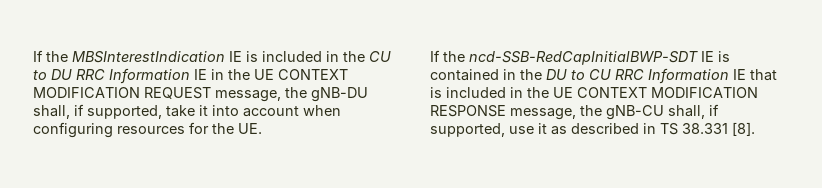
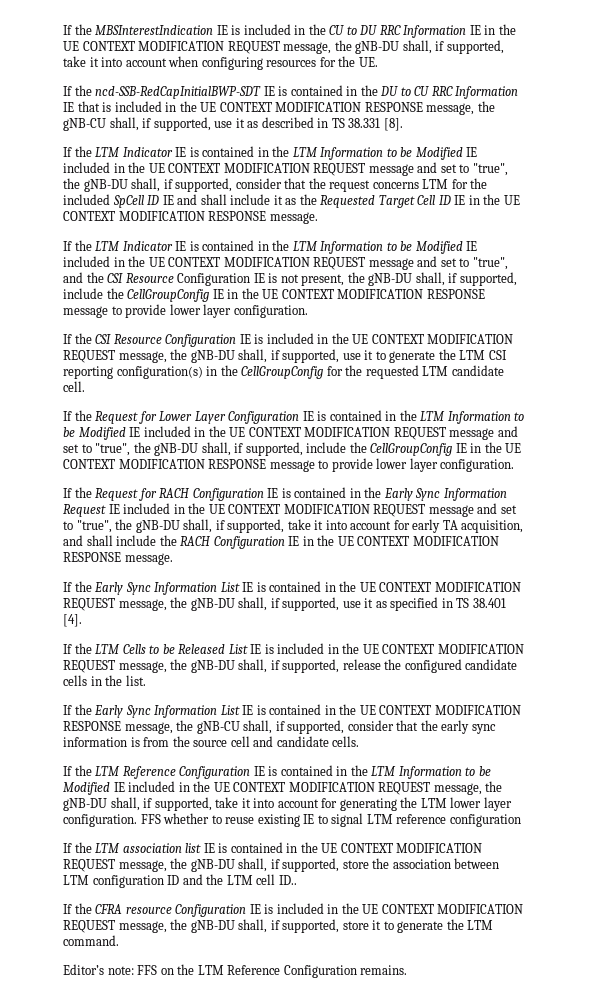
(755, 129) none -> [63,146,478,160] [63,162,508,176] [63,178,488,192] [63,194,520,208] [63,211,318,224] [63,240,478,254] [63,256,508,270] [63,272,517,286] [63,288,485,302] [63,304,308,318] [63,333,514,347] [63,349,507,363] [63,365,504,379] [63,381,85,392] [63,410,525,424] [63,426,518,440] [63,442,522,456] [63,458,515,472] [63,487,507,501] [63,503,517,517] [63,519,524,533] [63,535,499,549] [63,552,173,565] [63,581,521,595] [63,597,506,611] [63,614,82,627] [63,643,524,654] [63,659,518,673] [63,675,146,686] [63,704,521,718] [63,720,496,734] [63,736,360,747] [63,765,491,779] [63,781,503,795] [63,797,512,811] [63,813,521,827] [63,842,483,853] [63,858,500,872] [63,874,297,888] [63,903,524,917] [63,919,494,933] [63,935,119,946] [63,964,408,978] // If the LTM Indicator IE is contained in the LTM Information to be Modified IE included in the UE CONTEXT MODIFICATION REQUEST message and set to "true", the gNB-DU shall, if supported, consider that the request concerns LTM for the included SpCell ID IE and shall include it as the Requested Target Cell ID IE in the UE CONTEXT MODIFICATION RESPONSE message. // If the LTM Indicator IE is contained in the LTM Information to be Modified IE included in the UE CONTEXT MODIFICATION REQUEST message and set to "true", and the CSI Resource Configuration IE is not present, the gNB-DU shall, if supported, include the CellGroupConfig IE in the UE CONTEXT MODIFICATION RESPONSE message to provide lower layer configuration. // If the CSI Resource Configuration IE is included in the UE CONTEXT MODIFICATION REQUEST message, the gNB-DU shall, if supported, use it to generate the LTM CSI reporting configuration(s) in the CellGroupConfig for the requested LTM candidate cell. // If the Request for Lower Layer Configuration IE is contained in the LTM Information to be Modified IE included in the UE CONTEXT MODIFICATION REQUEST message and set to "true", the gNB-DU shall, if supported, include the CellGroupConfig IE in the UE CONTEXT MODIFICATION RESPONSE message to provide lower layer configuration. // If the Request for RACH Configuration IE is contained in the Early Sync Information Request IE included in the UE CONTEXT MODIFICATION REQUEST message and set to "true", the gNB-DU shall, if supported, take it into account for early TA acquisition, and shall include the RACH Configuration IE in the UE CONTEXT MODIFICATION RESPONSE message. // If the Early Sync Information List IE is contained in the UE CONTEXT MODIFICATION REQUEST message, the gNB-DU shall, if supported, use it as specified in TS 38.401 [4]. // If the LTM Cells to be Released List IE is included in the UE CONTEXT MODIFICATION REQUEST message, the gNB-DU shall, if supported, release the configured candidate cells in the list. // If the Early Sync Information List IE is contained in the UE CONTEXT MODIFICATION RESPONSE message, the gNB-CU shall, if supported, consider that the early sync information is from the source cell and candidate cells. // If the LTM Reference Configuration IE is contained in the LTM Information to be Modified IE included in the UE CONTEXT MODIFICATION REQUEST message, the gNB-DU shall, if supported, take it into account for generating the LTM lower layer configuration. FFS whether to reuse existing IE to signal LTM reference configuration // If the LTM association list IE is contained in the UE CONTEXT MODIFICATION REQUEST message, the gNB-DU shall, if supported, store the association between LTM configuration ID and the LTM cell ID.. // If the CFRA resource Configuration IE is included in the UE CONTEXT MODIFICATION REQUEST message, the gNB-DU shall, if supported, store it to generate the LTM command. // Editor’s note: FFS on the LTM Reference Configuration remains.

